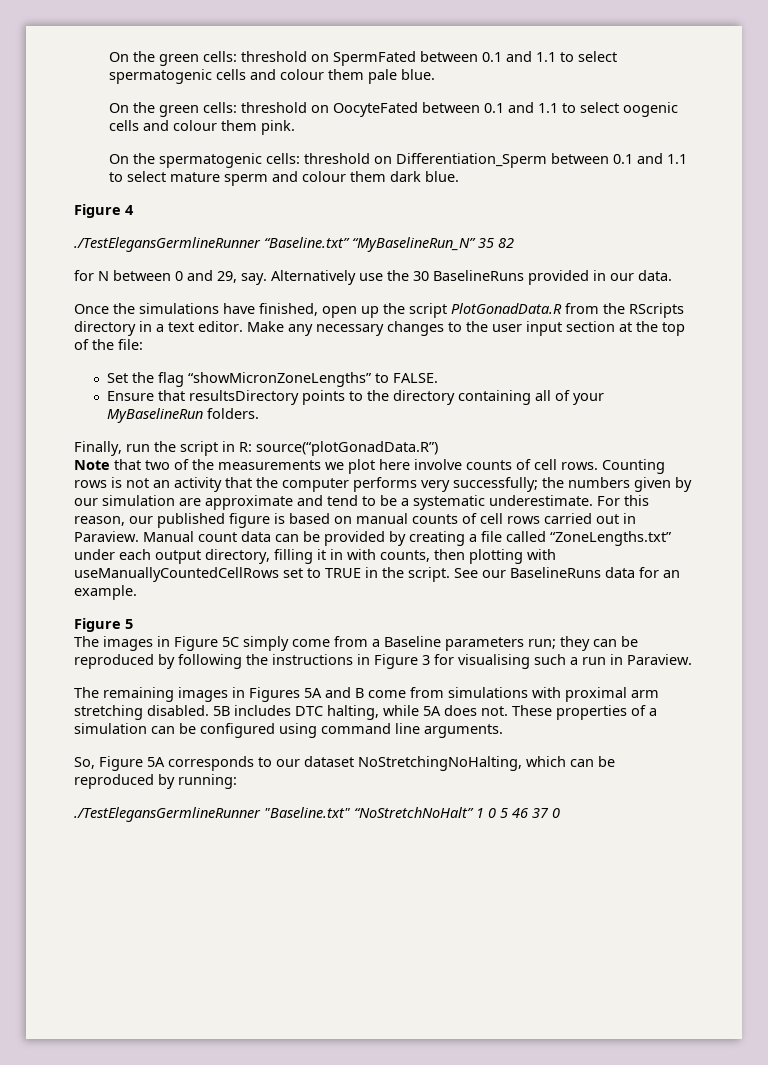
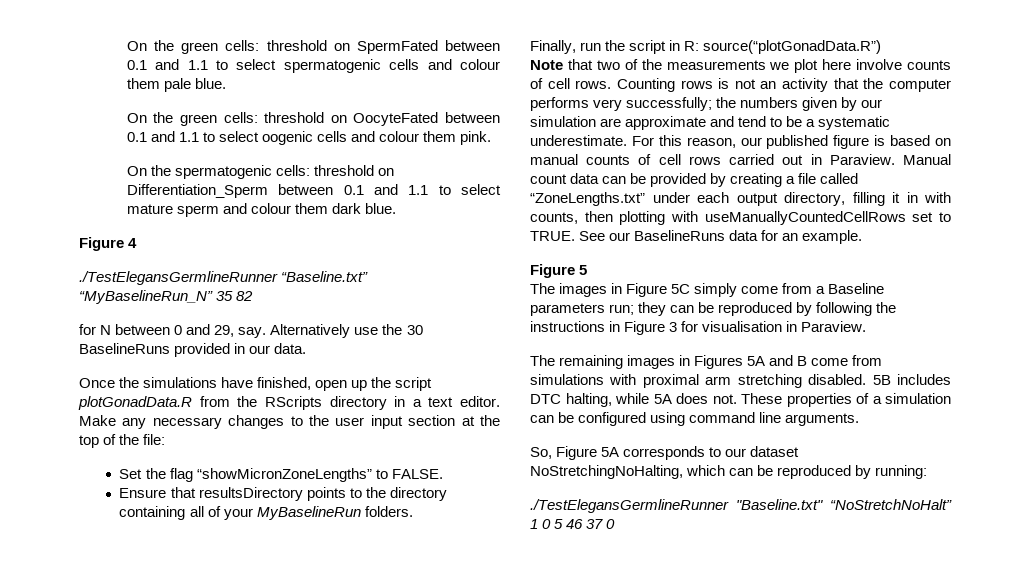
[451,303,562,314] PlotGonadData.R -> [78,396,192,410] plotGonadData.R
[325,567,450,582] TRUE in the script. -> [530,231,575,241] TRUE.
[458,654,606,669] visualising such a run -> [702,321,783,332] visualisation

